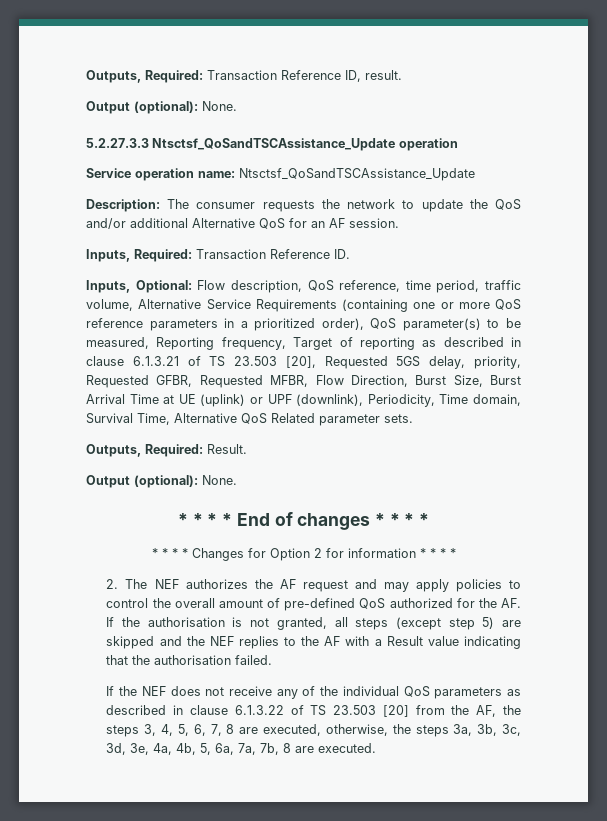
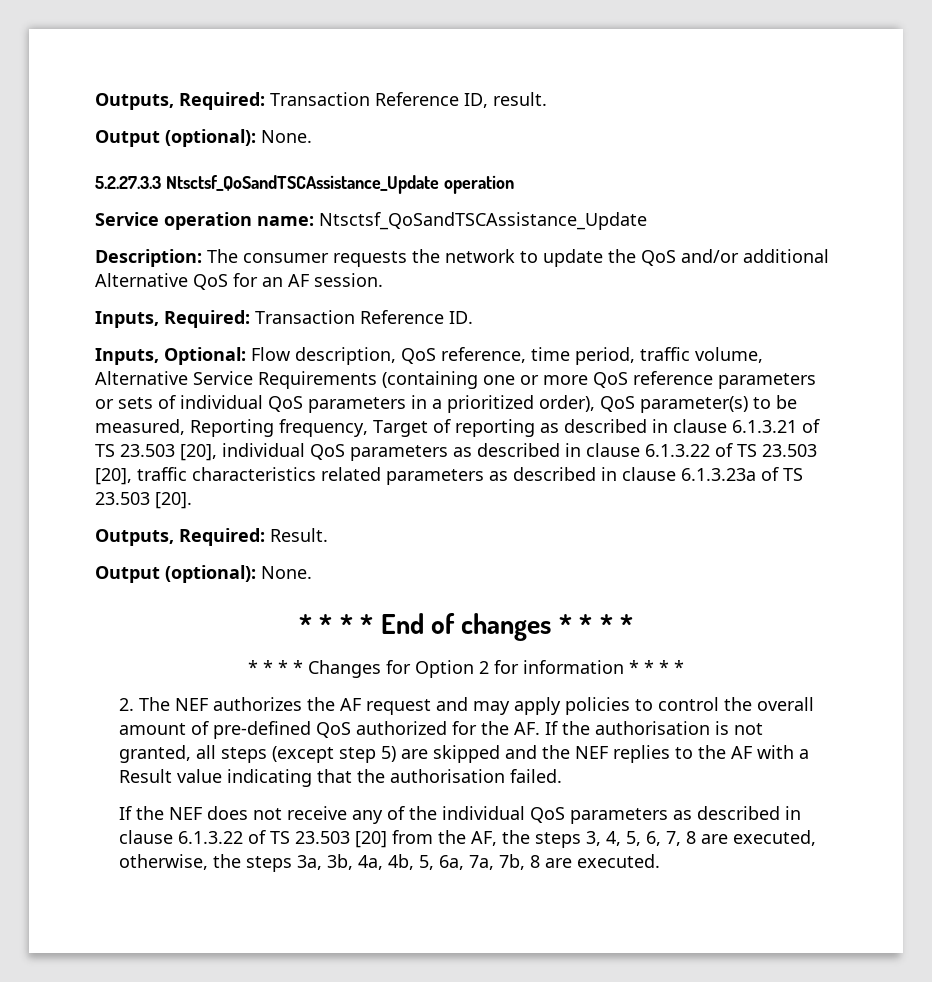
(218, 325) none -> [95,395,406,413] or sets of individual QoS parameters
[324,356,521,369] [86,375,521,388] [86,394,521,407] [86,413,413,426] Requested 5GS delay, priority, Requested GFBR, Requested MFBR, Flow Direction, Burst Size, Burst Arrival Time at UE (uplink) or UPF (downlink), Periodicity, Time domain, Survival Time, Alternative QoS Related parameter sets. -> [222,443,817,461] [95,467,803,485] [95,492,192,509] individual QoS parameters as described in clause 6.1.3.22 of TS 23.503 [20], traffic characteristics related parameters as described in clause 6.1.3.23a of TS 23.503 [20].
[502,724,522,736] [106,743,150,755] 3c, 3d, 3e, -> (353, 862) none

